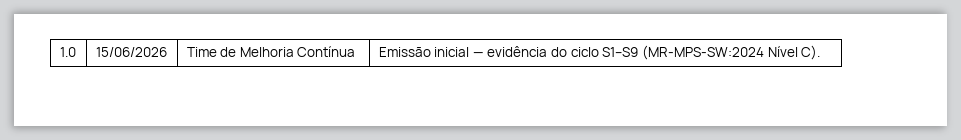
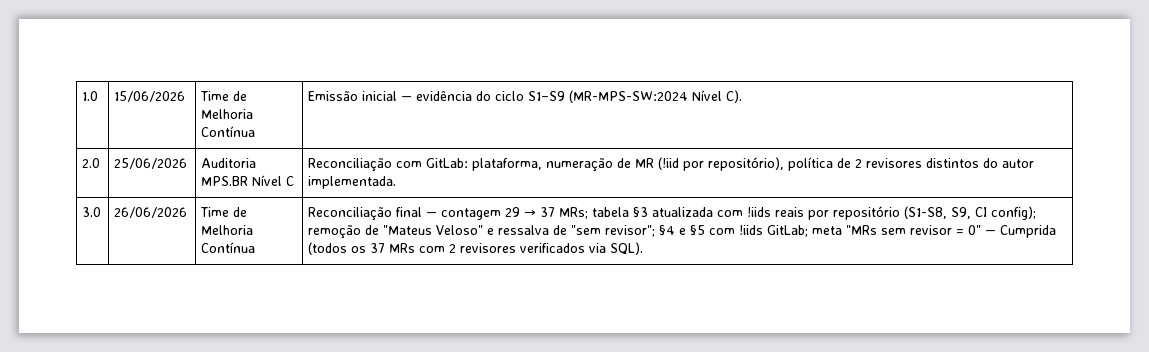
(821, 52) none -> [82,158,101,168] [114,158,188,169] [201,158,257,168] [201,175,295,186] [308,157,1035,172] [308,176,397,189] [82,207,102,217] [114,207,188,218] [200,207,248,217] [201,225,254,235] [201,242,256,253] [308,206,1037,221] [308,225,1057,239] [308,242,644,255] // 2.0 | 25/06/2026 | Auditoria MPS.BR Nível C | Reconciliação com GitLab: plataforma, numeração de MR (!iid por repositório), política de 2 revisores distintos do autor implementada. // 3.0 | 26/06/2026 | Time de Melhoria Contínua | Reconciliação final — contagem 29 → 37 MRs; tabela §3 atualizada com !iids reais por repositório (S1-S8, S9, CI config); remoção de "Mateus Veloso" e ressalva de "sem revisor"; §4 e §5 com !iids GitLab; meta "MRs sem revisor = 0" — Cumprida (todos os 37 MRs com 2 revisores verificados via SQL).

